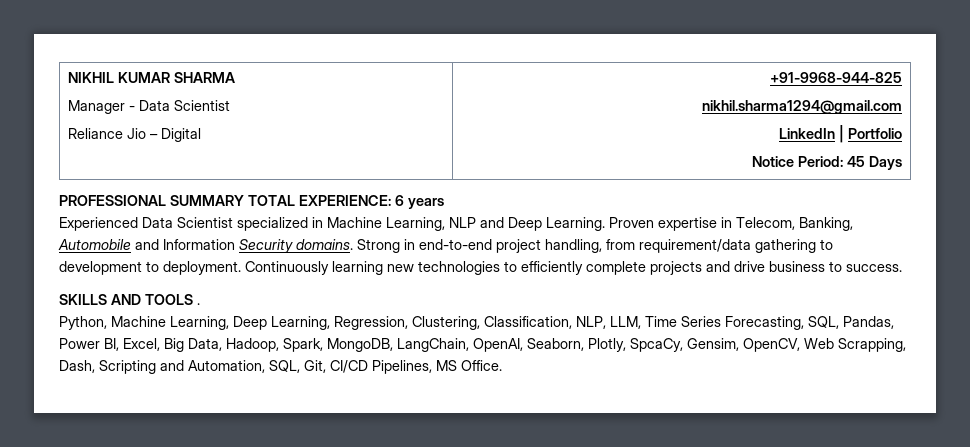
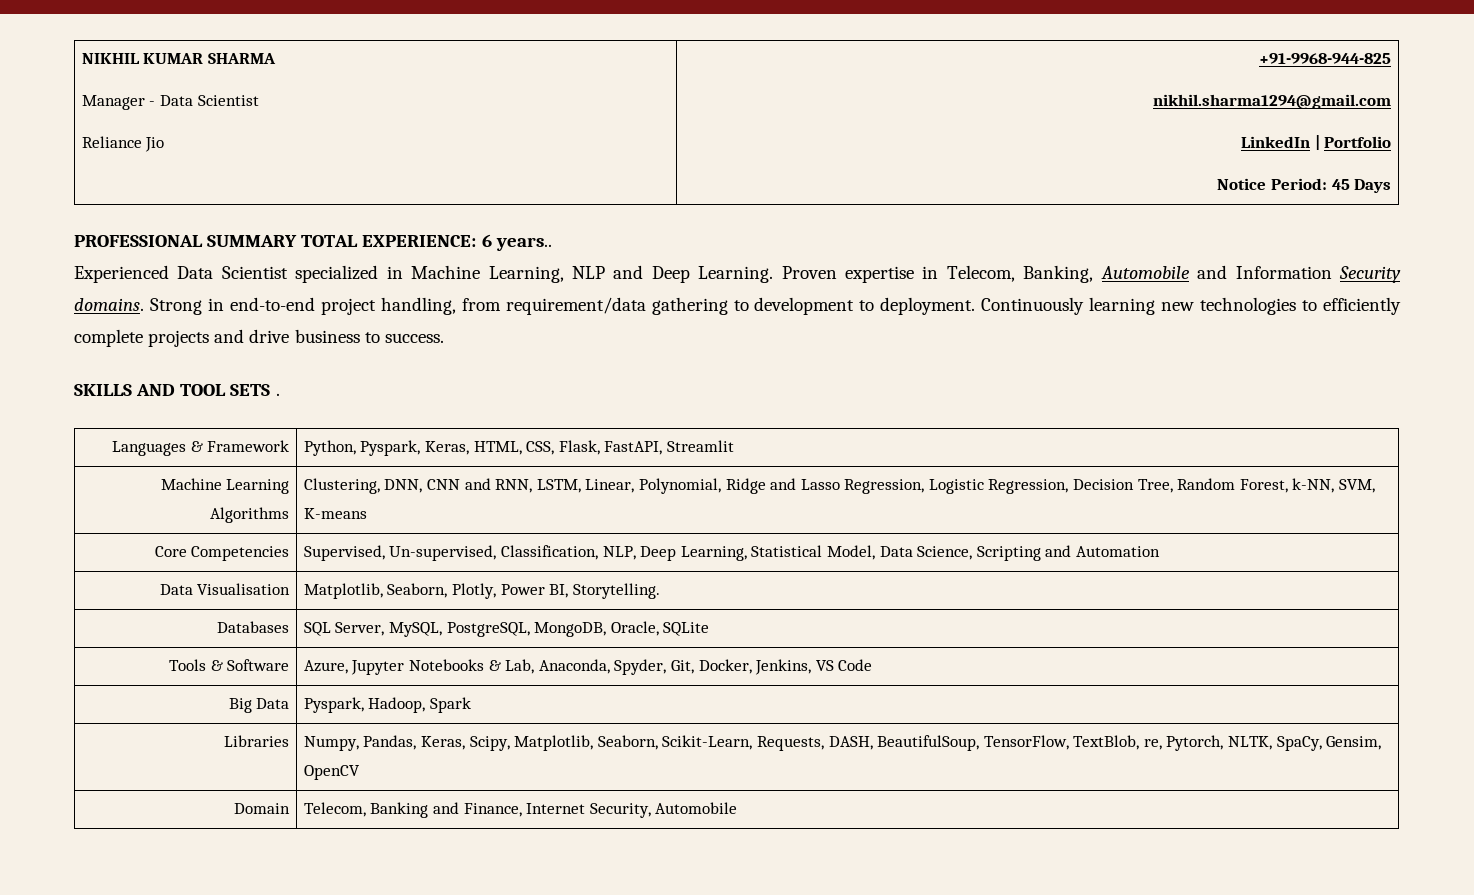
[149,128,201,142] – Digital -> (165, 144) none
[408,198,444,209] years -> [495,237,552,251] years..
[145,294,193,305] TOOLS -> [180,384,271,396] TOOL SETS
[59,316,894,330] [59,338,906,352] [59,360,502,374] // Python, Machine Learning, Deep Learning, Regression, Clustering, Classification, NLP, LLM, Time Series Forecasting, SQL, Pandas, Power BI, Excel, Big Data, Hadoop, Spark, MongoDB, LangChain, OpenAI, Seaborn, Plotly, SpcaCy, Gensim, OpenCV, Web Scrapping, Dash, Scripting and Automation, SQL, Git, CI/CD Pipelines, MS Office. -> [112,440,290,456] [303,440,734,456] [160,478,290,494] [210,507,290,523] [303,478,1376,494] [303,508,367,519] [154,546,290,561] [303,545,1160,561] [159,583,291,595] [303,583,660,599] [217,621,290,633] [303,621,710,637] [169,659,290,671] [303,659,873,675] [228,698,290,713] [303,697,471,713] [224,735,290,747] [303,735,1382,751] [303,765,360,780] [234,803,291,814] [303,802,738,818] // Languages & Framework | Python, Pyspark, Keras, HTML, CSS, Flask, FastAPI, Streamlit // Machine Learning Algorithms | Clustering, DNN, CNN and RNN, LSTM, Linear, Polynomial, Ridge and Lasso Regression, Logistic Regression, Decision Tree, Random Forest, k-NN, SVM, K-means // Core Competencies | Supervised, Un-supervised, Classification, NLP, Deep Learning, Statistical Model, Data Science, Scripting and Automation // Data Visualisation | Matplotlib, Seaborn, Plotly, Power BI, Storytelling. // Databases | SQL Server, MySQL, PostgreSQL, MongoDB, Oracle, SQLite // Tools & Software | Azure, Jupyter Notebooks & Lab, Anaconda, Spyder, Git, Docker, Jenkins, VS Code // Big Data | Pyspark, Hadoop, Spark // Libraries | Numpy, Pandas, Keras, Scipy, Matplotlib, Seaborn, Scikit-Learn, Requests, DASH, BeautifulSoup, TensorFlow, TextBlob, re, Pytorch, NLTK, SpaCy, Gensim, OpenCV // Domain | Telecom, Banking and Finance, Internet Security, Automobile

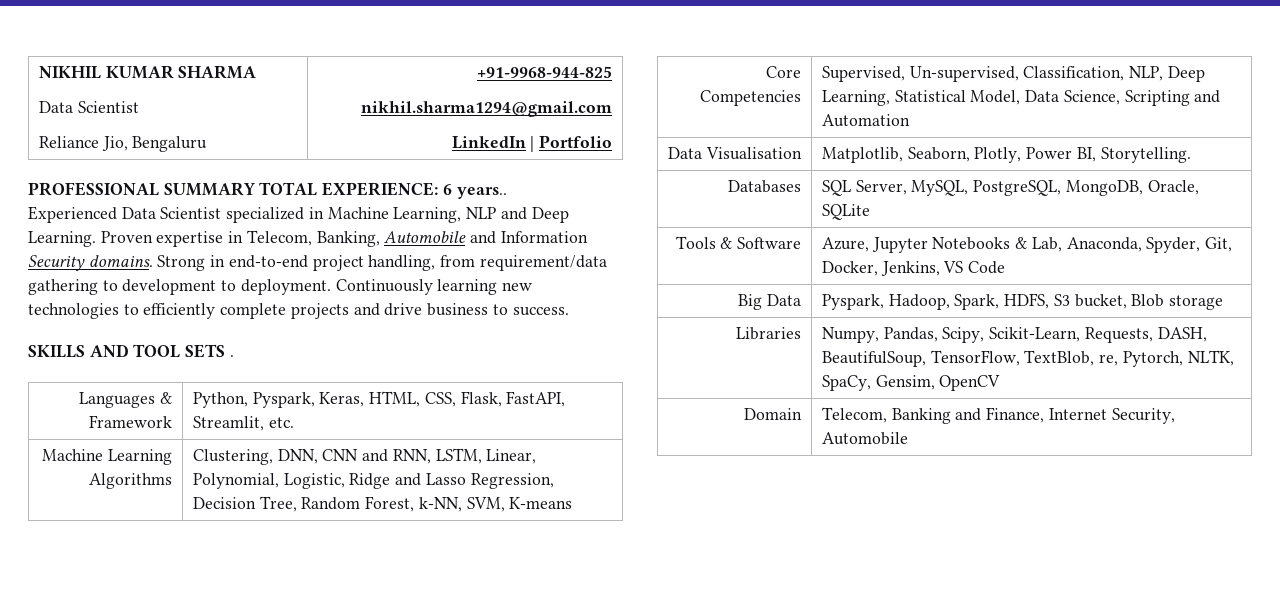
[81,95,156,110] Manager - -> (257, 72) none
[145,137,165,152] Jio -> [101,136,208,152] Jio, Bengaluru
[1217,178,1392,193] // Notice Period: 45 Days -> (613, 141) none
[666,440,734,452] Streamlit -> [192,416,294,431] Streamlit, etc.
(721, 486) none -> [283,473,345,489] Logistic,
[928,479,1069,494] Logistic Regression, -> (554, 481) none
[429,697,471,713] Spark -> [954,293,1223,310] Spark, HDFS, S3 bucket, Blob storage
[420,735,658,751] Keras, Scipy, Matplotlib, Seaborn, -> [942,327,985,343] Scipy,

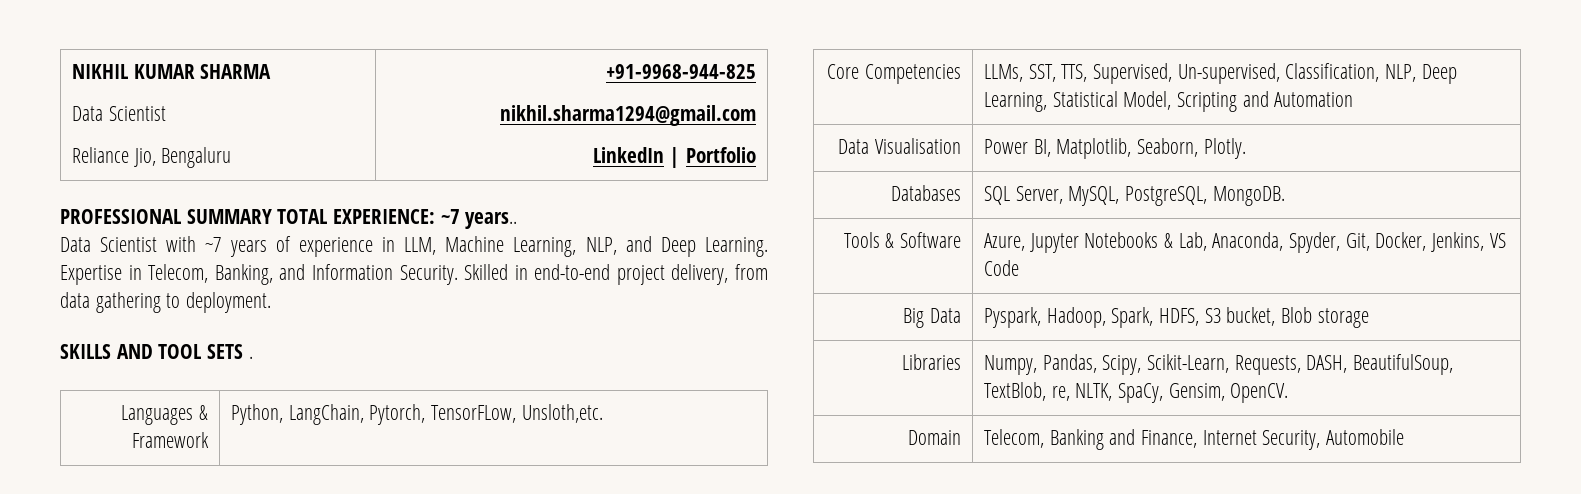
[442,184,452,195] 6 -> [440,209,460,224] ~7
[28,206,324,223] Experienced Data Scientist specialized in -> [60,236,437,257] Data Scientist with ~7 years of experience in LLM,
[466,207,497,219] NLP -> [585,237,617,255] NLP,
[100,231,224,247] Proven expertise -> [60,265,122,285] Expertise
[384,231,467,243] Automobile -> (273, 274) none
[28,255,607,271] [28,279,533,295] [28,303,569,319] Security domains. Strong in end-to-end project handling, from requirement/data gathering to development to deployment. Continuously learning new technologies to efficiently complete projects and drive business to success. -> [399,264,769,285] [60,292,272,313] Security. Skilled in end-to-end project delivery, from data gathering to deployment.
[252,391,566,408] [192,416,294,431] [42,449,173,465] [89,473,173,489] [192,448,537,465] [192,473,554,489] [192,496,573,512] Pyspark, Keras, HTML, CSS, Flask, FastAPI, Streamlit, etc. // Machine Learning Algorithms | Clustering, DNN, CNN and RNN, LSTM, Linear, Polynomial, Logistic, Ridge and Lasso Regression, Decision Tree, Random Forest, k-NN, SVM, K-means -> [288,404,603,425] LangChain, Pytorch, TensorFLow, Unsloth,etc.
(802, 98) none -> [984,64,1088,82] LLMs, SST, TTS,
[1025,90,1120,105] Data Science, -> (1172, 100) none
[821,147,1191,163] Matplotlib, Seaborn, Plotly, Power BI, Storytelling. -> [984,138,1246,159] Power BI, Matplotlib, Seaborn, Plotly.
[1065,180,1199,196] [821,204,870,220] MongoDB, Oracle, SQLite -> [1212,186,1285,206] MongoDB.
[930,350,1020,366] TensorFlow, -> (1453, 364) none
[1122,351,1183,367] Pytorch, -> (1070, 393) none
[939,375,1001,391] OpenCV -> [1230,383,1289,403] OpenCV.

